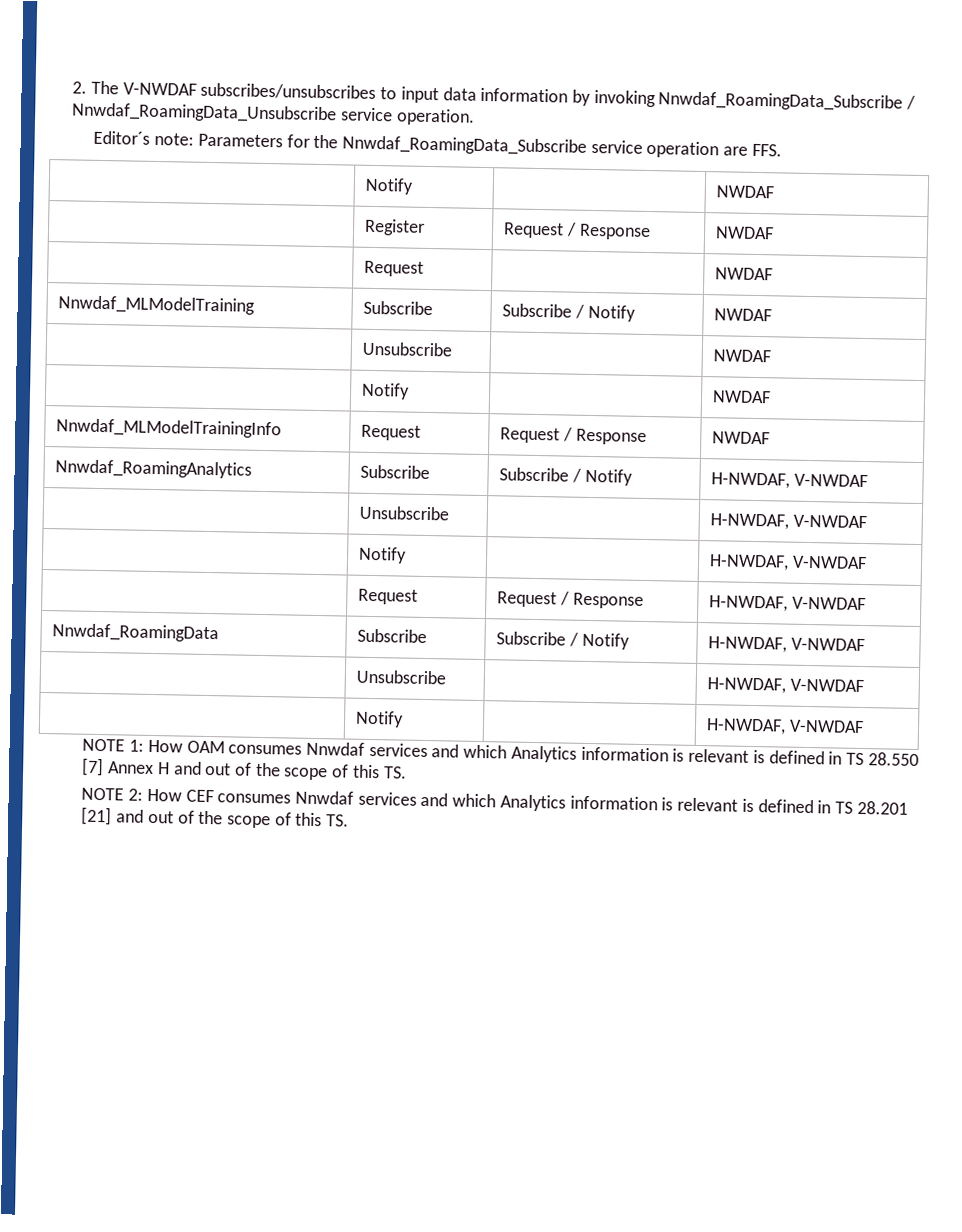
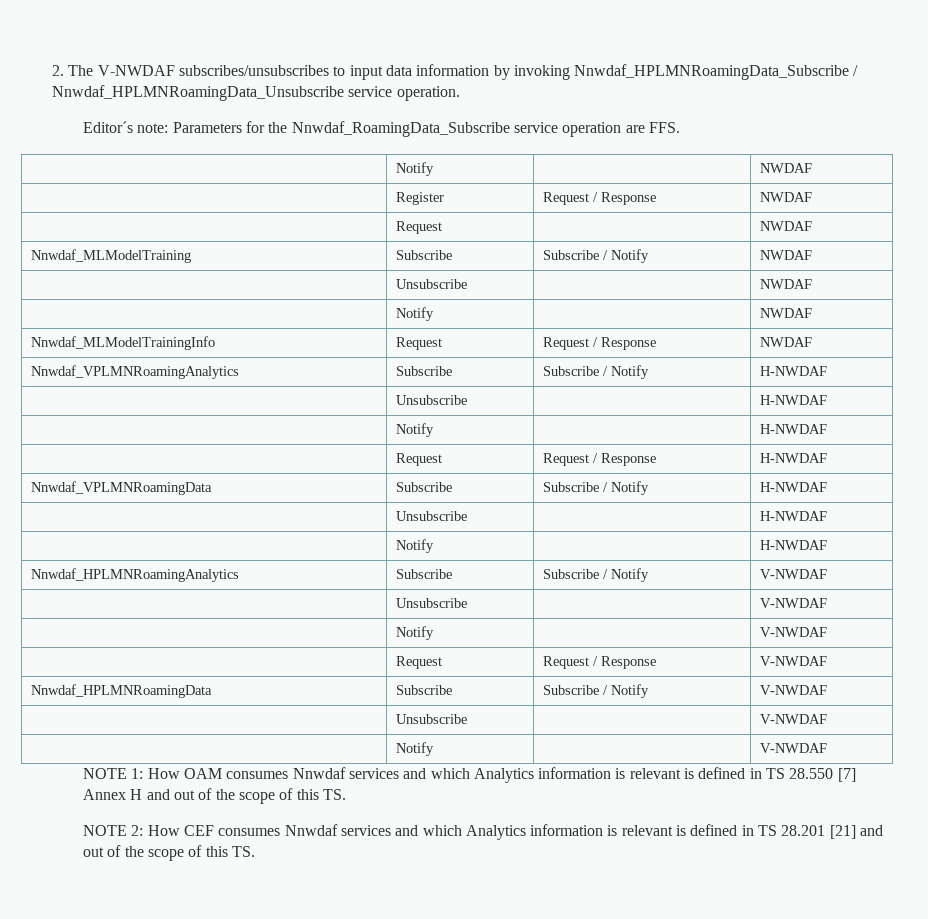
[658,91,917,112] [72,102,338,124] Nnwdaf_RoamingData_Subscribe / Nnwdaf_RoamingData_Unsubscribe -> [574,64,859,80] [51,85,344,101] Nnwdaf_HPLMNRoamingData_Subscribe / Nnwdaf_HPLMNRoamingData_Unsubscribe
[55,459,253,479] [360,464,431,480] [499,467,633,486] [711,472,869,489] [359,505,450,521] [710,513,868,530] [358,546,408,564] [709,554,790,571] Nnwdaf_RoamingAnalytics | Subscribe | Subscribe / Notify | H-NWDAF, V-NWDAF // | Unsubscribe | | H-NWDAF, V-NWDAF // | Notify | | H-NWDAF, -> [31,365,240,379] [396,366,453,376] [543,365,650,379] [760,366,828,376] [396,395,468,405] [760,395,828,405] [396,423,435,437] [760,424,828,434] [396,453,443,466] [543,453,657,466] [760,453,828,463] [31,481,213,495] [396,482,453,492] [543,481,650,495] [760,482,828,492] [396,511,468,521] [760,511,828,521] [396,539,435,553] [760,540,828,550] [31,568,240,582] [396,569,453,579] [543,568,650,582] [760,569,828,579] [396,598,468,608] [760,598,828,608] [396,626,435,640] Nnwdaf_VPLMNRoamingAnalytics | Subscribe | Subscribe / Notify | H-NWDAF // | Unsubscribe | | H-NWDAF // | Notify | | H-NWDAF // | Request | Request / Response | H-NWDAF // Nnwdaf_VPLMNRoamingData | Subscribe | Subscribe / Notify | H-NWDAF // | Unsubscribe | | H-NWDAF // | Notify | | H-NWDAF // Nnwdaf_HPLMNRoamingAnalytics | Subscribe | Subscribe / Notify | V-NWDAF // | Unsubscribe | | V-NWDAF // | Notify | |
[709,595,867,612] [52,623,220,643] [357,628,428,644] [496,631,630,650] [708,636,866,653] [356,669,447,685] [707,677,865,694] [355,710,405,728] [706,718,787,735] H-NWDAF, V-NWDAF // Nnwdaf_RoamingData | Subscribe | Subscribe / Notify | H-NWDAF, V-NWDAF // | Unsubscribe | | H-NWDAF, V-NWDAF // | Notify | | H-NWDAF, -> [760,656,828,666] [31,684,213,698] [396,685,453,695] [543,684,650,698] [760,685,828,695] [396,714,468,724] [760,714,828,724] [396,742,435,756] V-NWDAF // Nnwdaf_HPLMNRoamingData | Subscribe | Subscribe / Notify | V-NWDAF // | Unsubscribe | | V-NWDAF // | Notify | |

